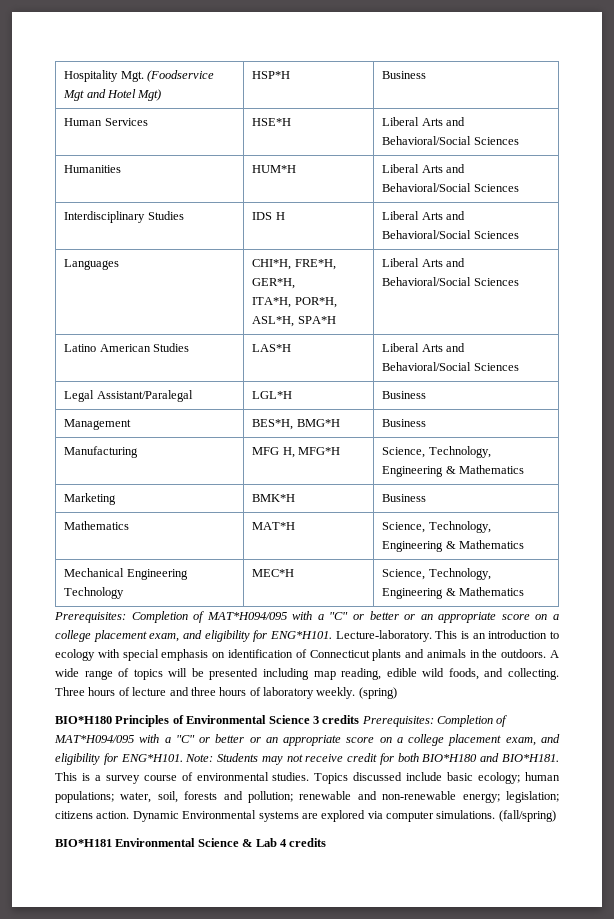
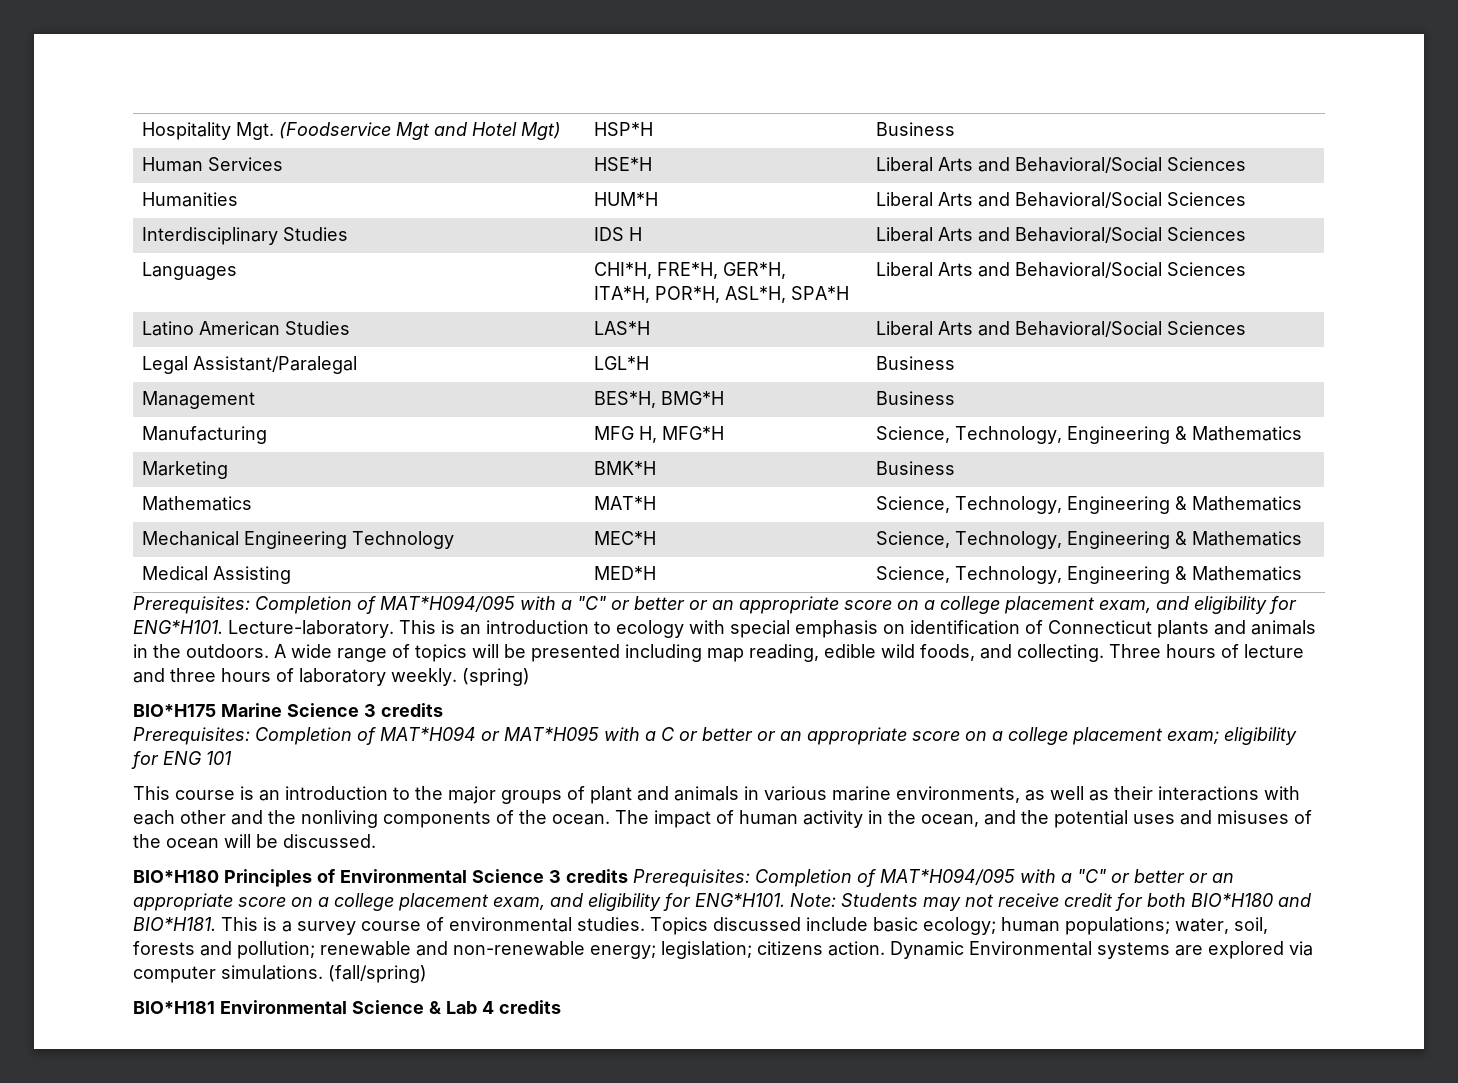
(525, 591) none -> [142,566,292,584] [594,566,657,580] [876,566,1303,584] // Medical Assisting | MED*H | Science, Technology, Engineering & Mathematics
(397, 693) none -> [133,703,443,717] [133,726,1297,745] [131,751,232,769] [133,786,1300,804] [133,810,1312,828] [133,834,376,849] // BIO*H175 Marine Science 3 credits // Prerequisites: Completion of MAT*H094 or MAT*H095 with a C or better or an appropriate score on a college placement exam; eligibility for ENG 101 // This course is an introduction to the major groups of plant and animals in various marine environments, as well as their interactions with each other and the nonliving components of the ocean. The impact of human activity in the ocean, and the potential uses and misuses of the ocean will be discussed.

